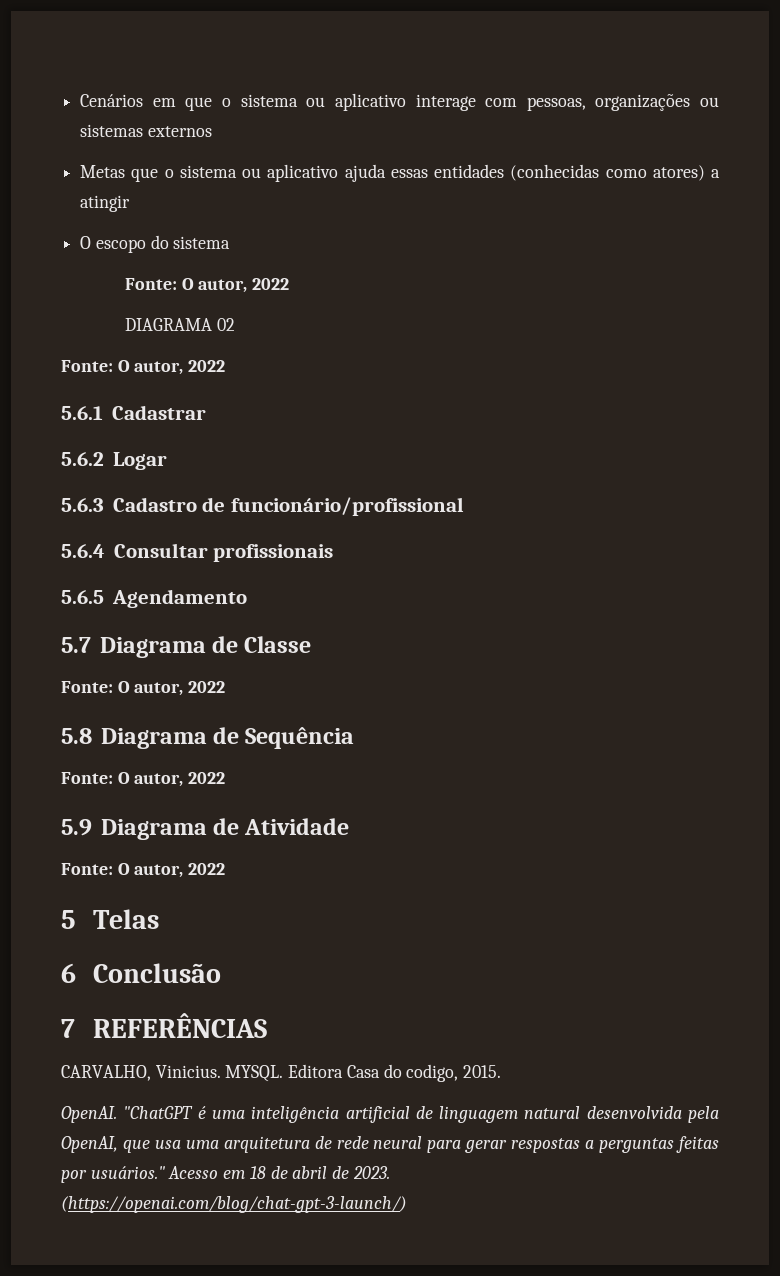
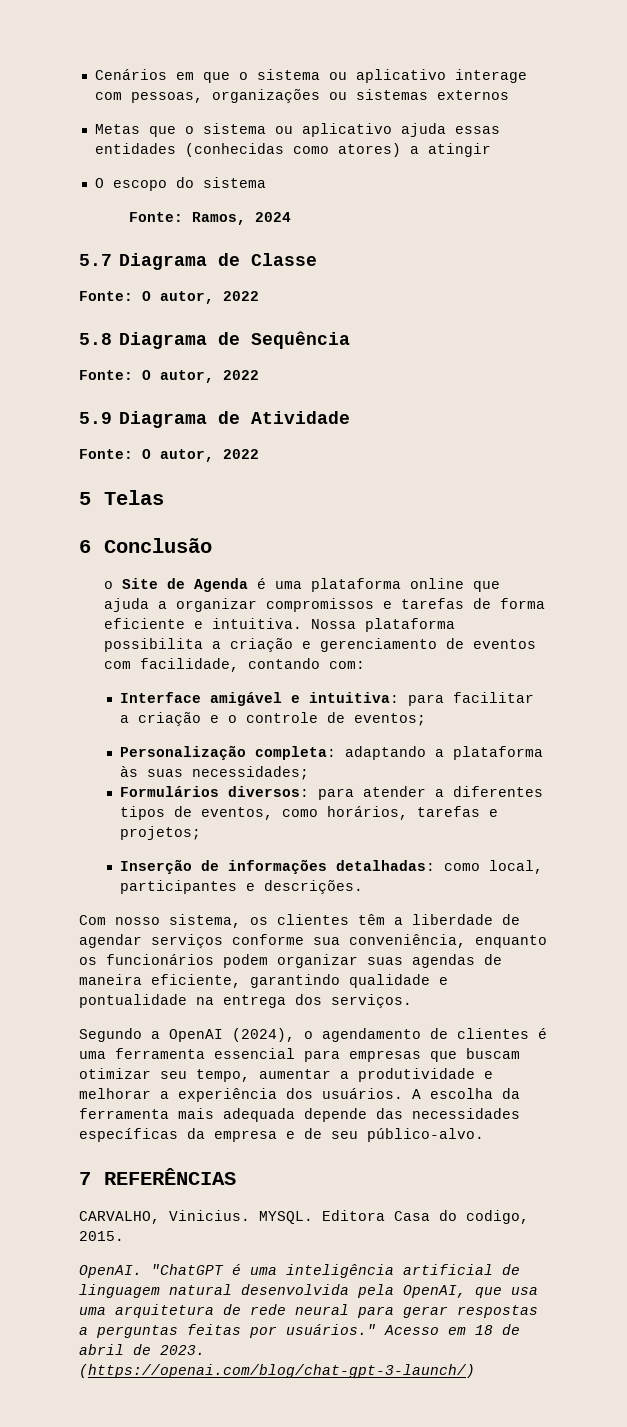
[181,278,289,293] [124,318,235,331] [61,360,226,375] [61,405,206,420] [61,452,167,470] [61,497,464,516] [61,543,334,562] [61,589,247,608] O autor, 2022 // DIAGRAMA 02 // Fonte: O autor, 2022 // 5.6.1 Cadastrar // 5.6.2 Logar // 5.6.3 Cadastro de funcionário/profissional // 5.6.4 Consultar profissionais // 5.6.5 Agendamento -> [191,212,291,225] Ramos, 2024
(221, 973) none -> [103,578,500,592] [103,598,545,612] [103,618,455,632] [103,638,536,652] [103,658,365,672] [119,692,534,706] [119,712,426,726] [119,745,543,760] [119,766,309,780] [119,786,543,800] [119,806,498,820] [119,826,201,840] [119,859,543,874] [119,880,363,894] [79,914,520,928] [79,934,547,948] [79,954,502,968] [79,974,448,988] [79,994,412,1008] [79,1028,547,1042] [79,1048,520,1062] [79,1068,493,1082] [79,1088,520,1102] [79,1108,520,1122] [79,1128,484,1142] // o Site de Agenda é uma plataforma online que ajuda a organizar compromissos e tarefas de forma eficiente e intuitiva. Nossa plataforma possibilita a criação e gerenciamento de eventos com facilidade, contando com: // Interface amigável e intuitiva: para facilitar a criação e o controle de eventos; // Personalização completa: adaptando a plataforma às suas necessidades; // Formulários diversos: para atender a diferentes tipos de eventos, como horários, tarefas e projetos; // Inserção de informações detalhadas: como local, participantes e descrições. // Com nosso sistema, os clientes têm a liberdade de agendar serviços conforme sua conveniência, enquanto os funcionários podem organizar suas agendas de maneira eficiente, garantindo qualidade e pontualidade na entrega dos serviços. // Segundo a OpenAI (2024), o agendamento de clientes é uma ferramenta essencial para empresas que buscam otimizar seu tempo, aumentar a produtividade e melhorar a experiência dos usuários. A escolha da ferramenta mais adequada depende das necessidades específicas da empresa e de seu público-alvo.

